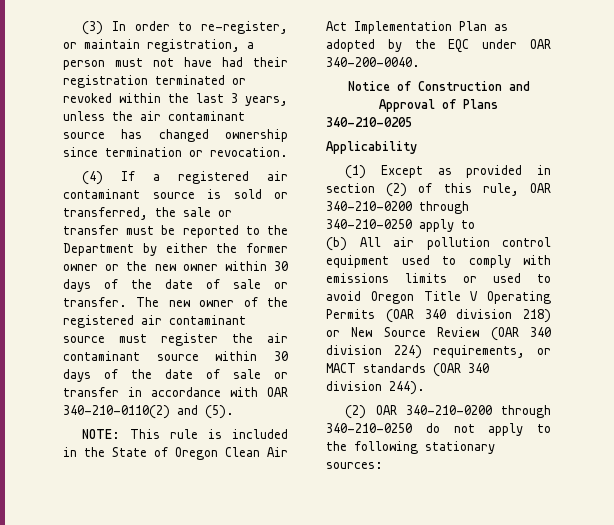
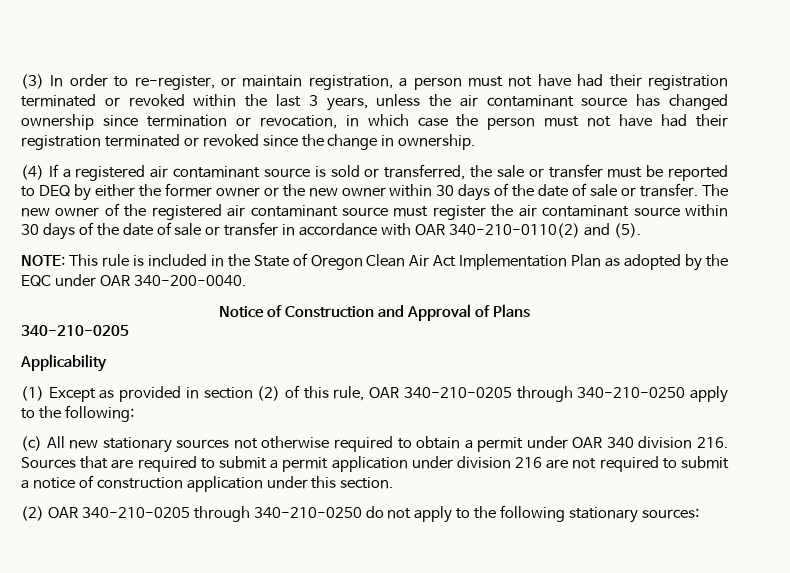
[210,147,288,157] revocation. -> [259,114,729,130] [21,134,476,150] revocation, in which case the person must not have had their registration terminated or revoked since the change in ownership.
[267,225,288,235] [63,243,134,256] the Department -> [38,185,70,197] DEQ
[326,201,412,211] 340-210-0200 -> [403,387,512,398] 340-210-0205
[326,237,551,251] [326,255,551,268] [326,273,551,283] [326,291,551,304] [326,309,551,323] [326,327,551,341] [326,345,551,359] [326,363,489,377] [326,381,425,395] // (b) All air pollution control equipment used to comply with emissions limits or used to avoid Oregon Title V Operating Permits (OAR 340 division 218) or New Source Review (OAR 340 division 224) requirements, or MACT standards (OAR 340 division 244). -> [38,405,134,422] [21,436,728,453] [21,456,729,472] [21,475,394,492] the following: // (c) All new stationary sources not otherwise required to obtain a permit under OAR 340 division 216. Sources that are required to submit a permit application under division 216 are not required to submit a notice of construction application under this section.
[405,405,492,415] 340-210-0200 -> [81,507,190,518] 340-210-0205

